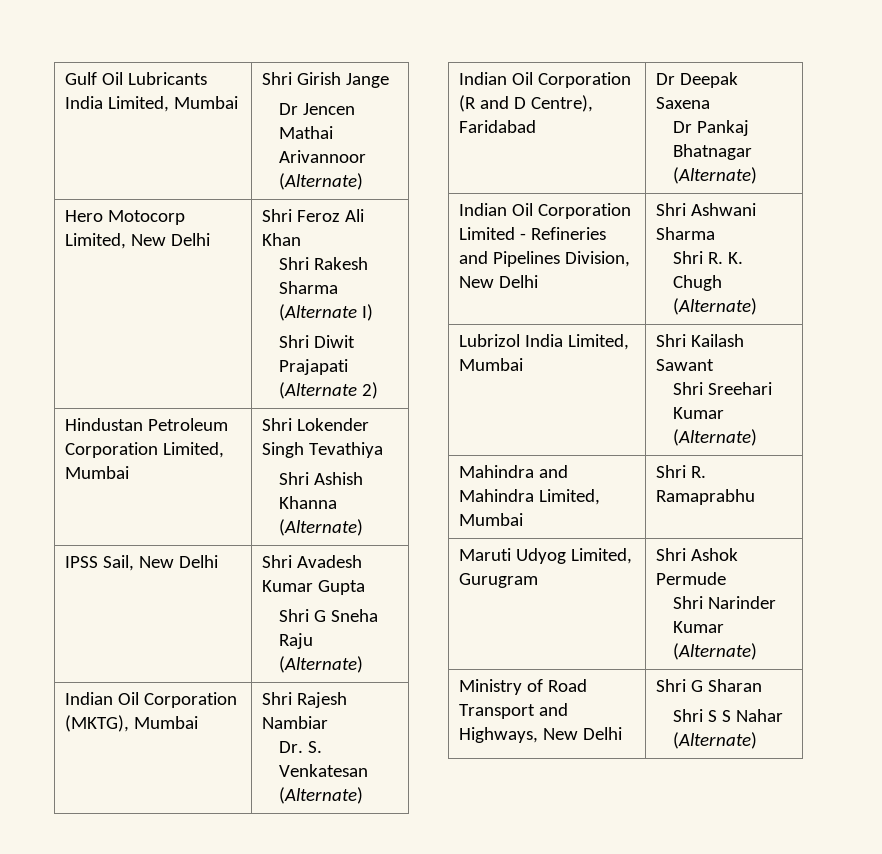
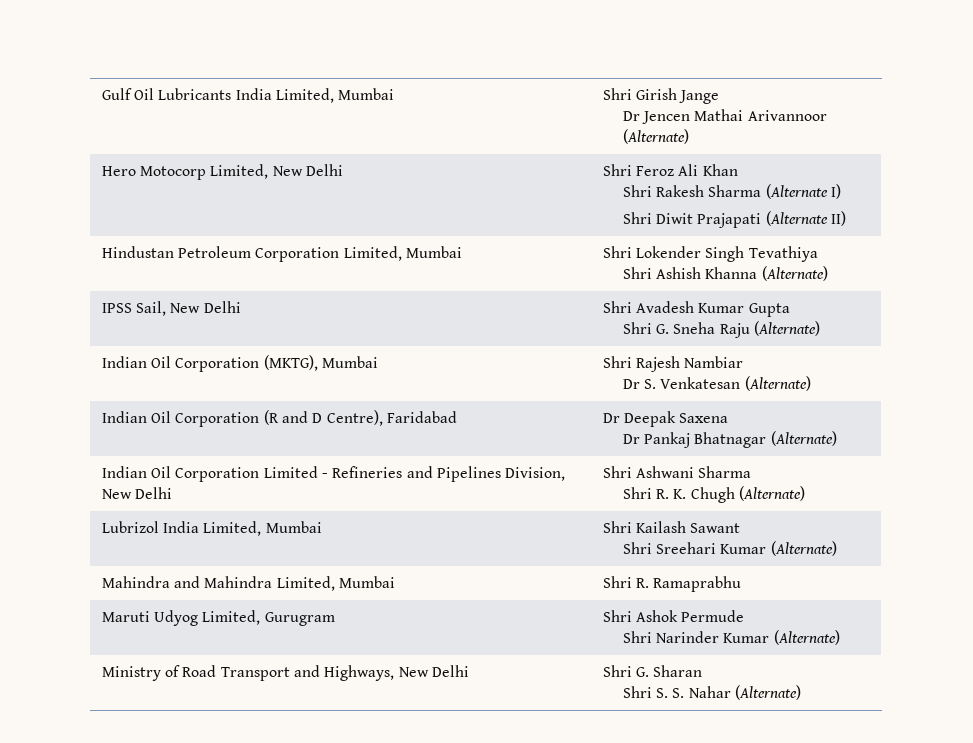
[362,382,379,399] 2) -> [830,211,846,226] II)
[314,610,327,622] G -> [655,324,669,334] G.
[279,741,304,753] Dr. -> [622,379,640,389] Dr
[691,680,704,692] G -> [635,667,649,677] G.
[708,710,732,722] S S -> [655,688,685,698] S. S.

